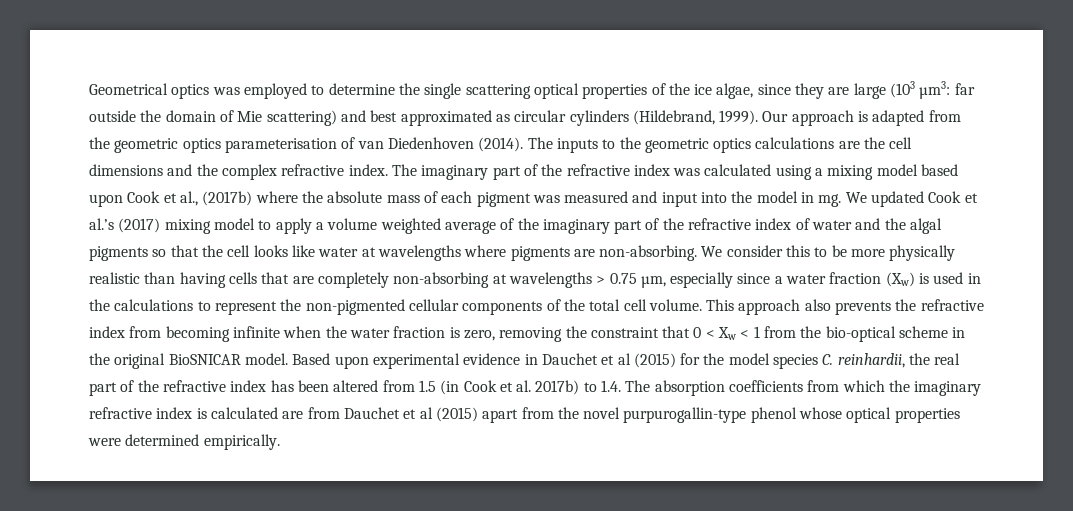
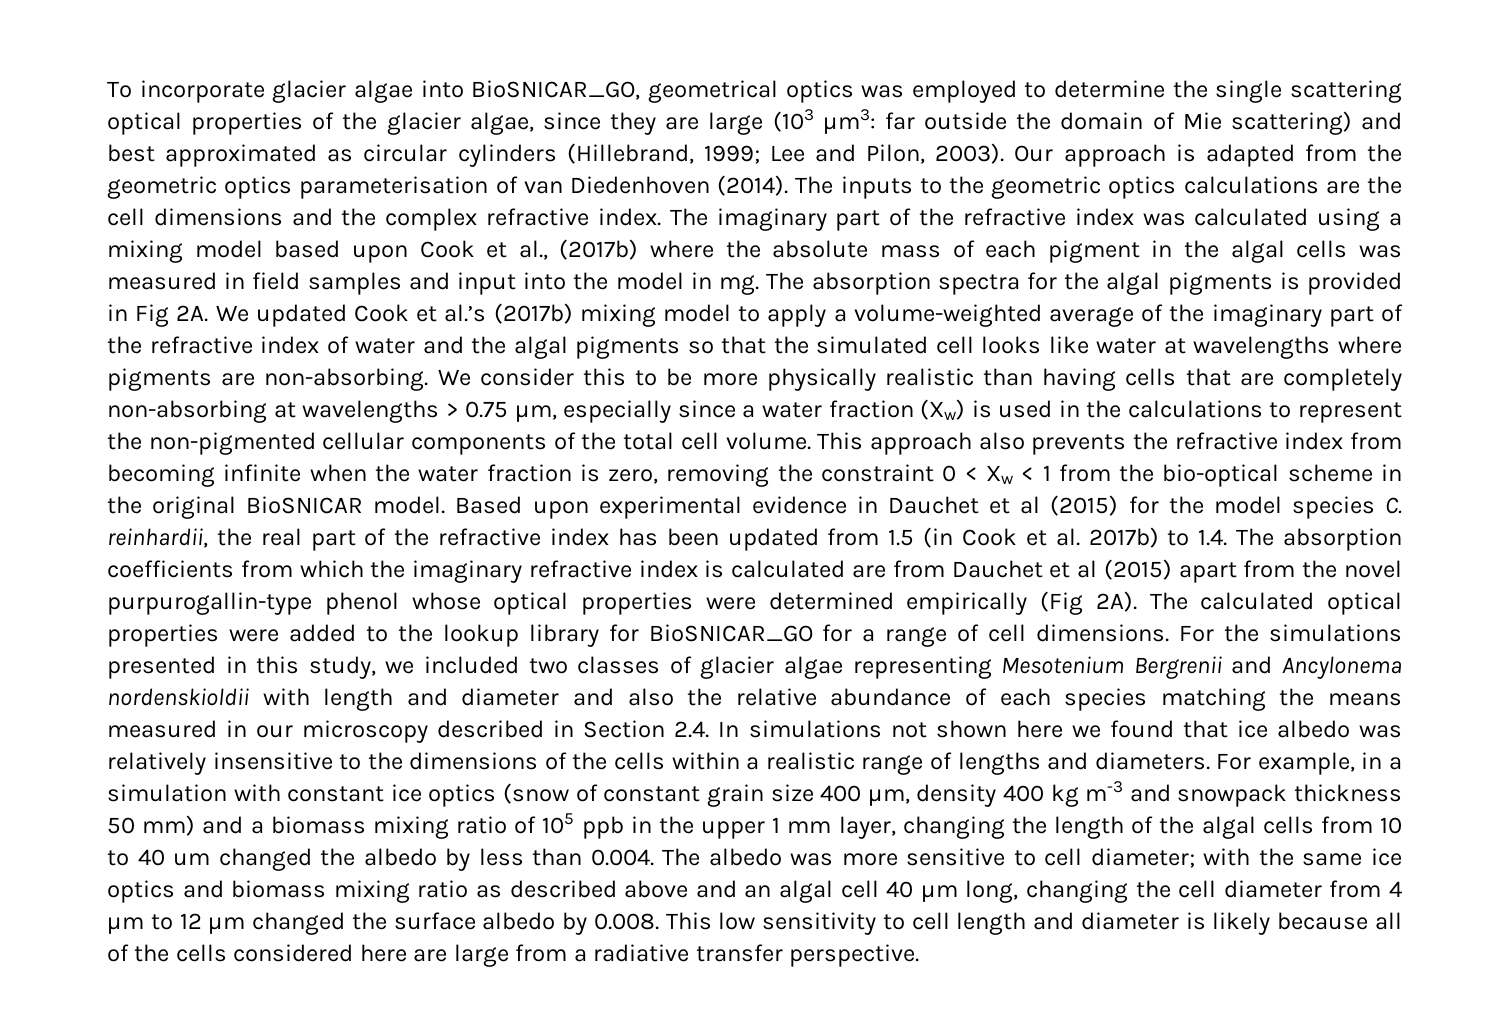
[89,83,168,95] Geometrical -> [107,80,778,103] To incorporate glacier algae into BioSNICAR_GO, geometrical
[694,84,713,95] ice -> [386,112,461,135] glacier
[632,110,759,125] (Hildebrand, 1999). -> [566,143,1005,164] (Hillebrand, 1999; Lee and Pilon, 2003).
[532,191,629,203] was measured -> [1151,240,1402,263] [107,272,402,295] in the algal cells was measured in field samples
(842, 200) none -> [766,272,1402,295] [107,304,209,327] The absorption spectra for the algal pigments is provided in Fig 2A.
[118,218,161,233] (2017) -> [493,303,573,324] (2017b)
[327,218,441,234] volume weighted -> [853,304,1042,327] volume-weighted
(223, 251) none -> [816,336,929,354] simulated
[662,326,691,338] that -> (934, 473) none
[333,380,379,392] altered -> [727,528,819,551] updated
[203,434,280,450] empirically. -> [906,591,1402,615] [107,624,1403,647] [107,656,1402,679] [107,688,1402,711] [107,720,1403,743] [107,752,1402,775] [107,781,1402,807] [107,813,1402,839] [107,848,1402,871] [107,880,1402,903] [107,912,1402,935] [107,944,920,967] empirically (Fig 2A). The calculated optical properties were added to the lookup library for BioSNICAR_GO for a range of cell dimensions. For the simulations presented in this study, we included two classes of glacier algae representing Mesotenium Bergrenii and Ancylonema nordenskioldii with length and diameter and also the relative abundance of each species matching the means measured in our microscopy described in Section 2.4. In simulations not shown here we found that ice albedo was relatively insensitive to the dimensions of the cells within a realistic range of lengths and diameters. For example, in a simulation with constant ice optics (snow of constant grain size 400 µm, density 400 kg m-3 and snowpack thickness 50 mm) and a biomass mixing ratio of 105 ppb in the upper 1 mm layer, changing the length of the algal cells from 10 to 40 um changed the albedo by less than 0.004. The albedo was more sensitive to cell diameter; with the same ice optics and biomass mixing ratio as described above and an algal cell 40 µm long, changing the cell diameter from 4 µm to 12 µm changed the surface albedo by 0.008. This low sensitivity to cell length and diameter is likely because all of the cells considered here are large from a radiative transfer perspective.

